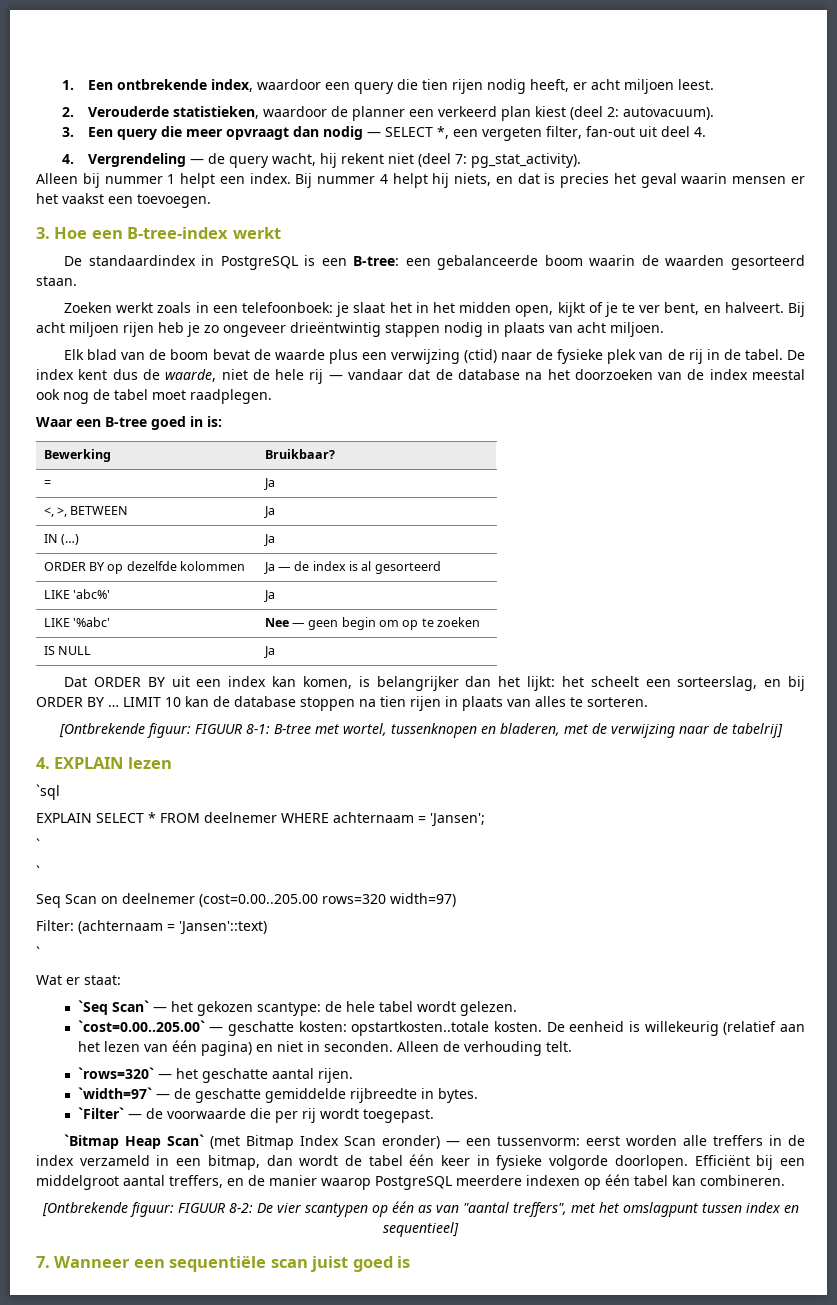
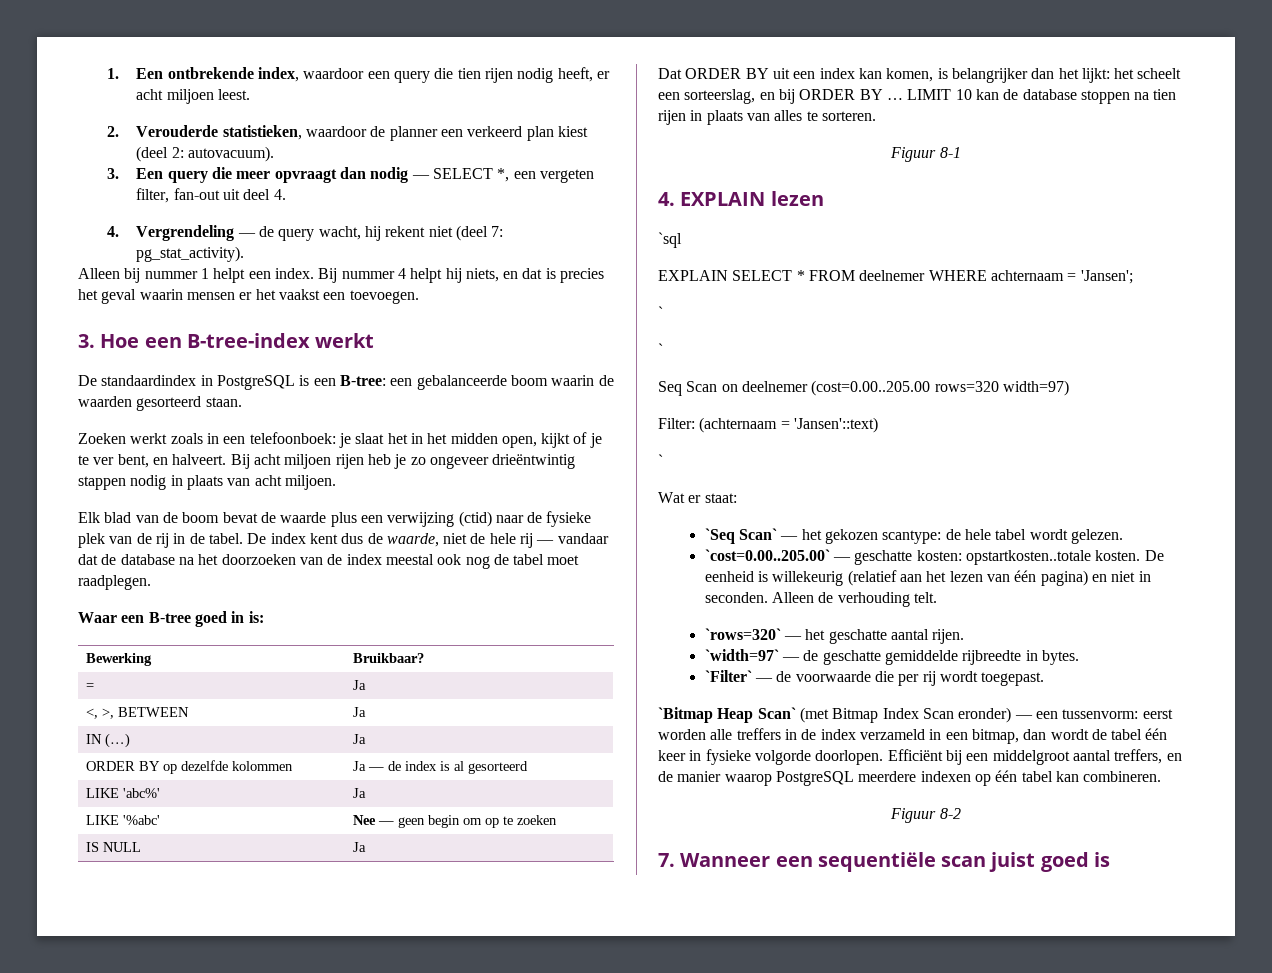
[58,723,783,738] [Ontbrekende figuur: FIGUUR 8-1: B-tree met wortel, tussenknopen en bladeren, met de verwijzing naar de tabelrij] -> [890,147,961,162] Figuur 8-1
[41,1201,799,1217] [383,1222,459,1237] [Ontbrekende figuur: FIGUUR 8-2: De vier scantypen op één as van "aantal treffers", met het omslagpunt tussen index en sequentieel] -> [890,808,961,823] Figuur 8-2

